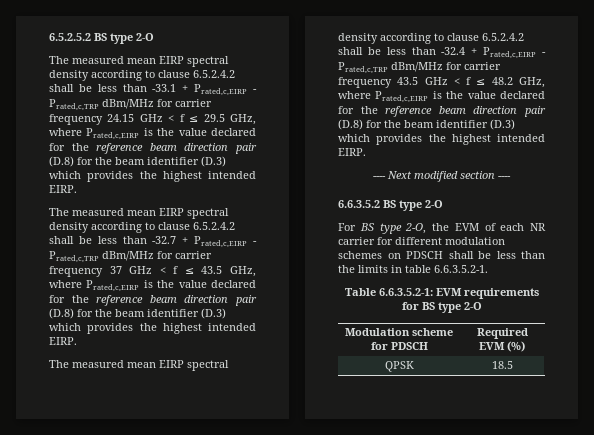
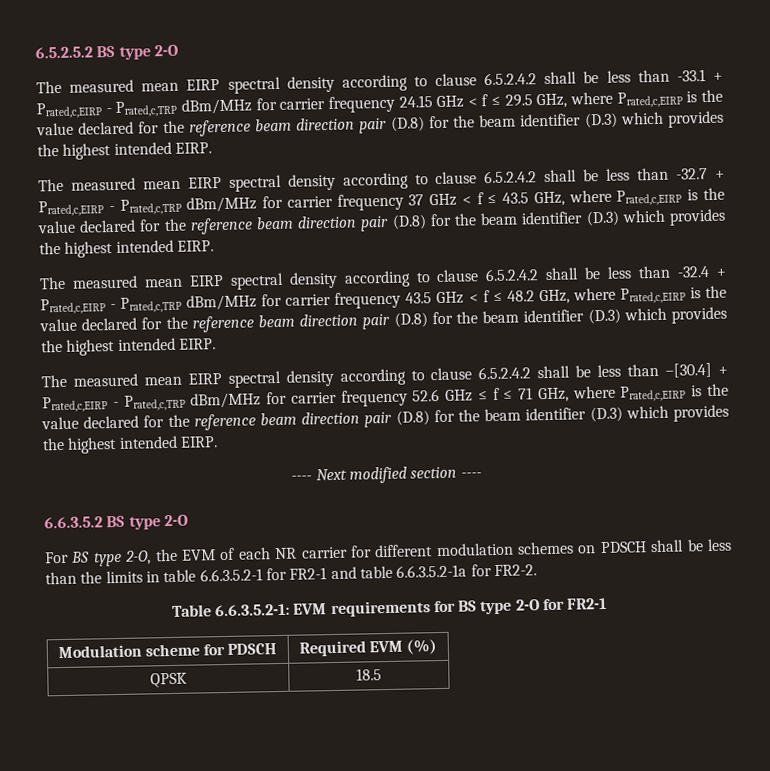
(366, 152) none -> [41,362,729,388] [42,383,729,413] [41,404,729,431] [42,435,218,454] // The measured mean EIRP spectral density according to clause 6.5.2.4.2 shall be less than –[30.4] + Prated,c,EIRP - Prated,c,TRP dBm/MHz for carrier frequency 52.6 GHz ≤ f ≤ 71 GHz, where Prated,c,EIRP is the value declared for the reference beam direction pair (D.8) for the beam identifier (D.3) which provides the highest intended EIRP.
[434,265,488,273] 6.6.3.5.2-1. -> [199,564,537,582] 6.6.3.5.2-1 for FR2-1 and table 6.6.3.5.2-1a for FR2-2.
(482, 306) none -> [542,597,608,611] for FR2-1

